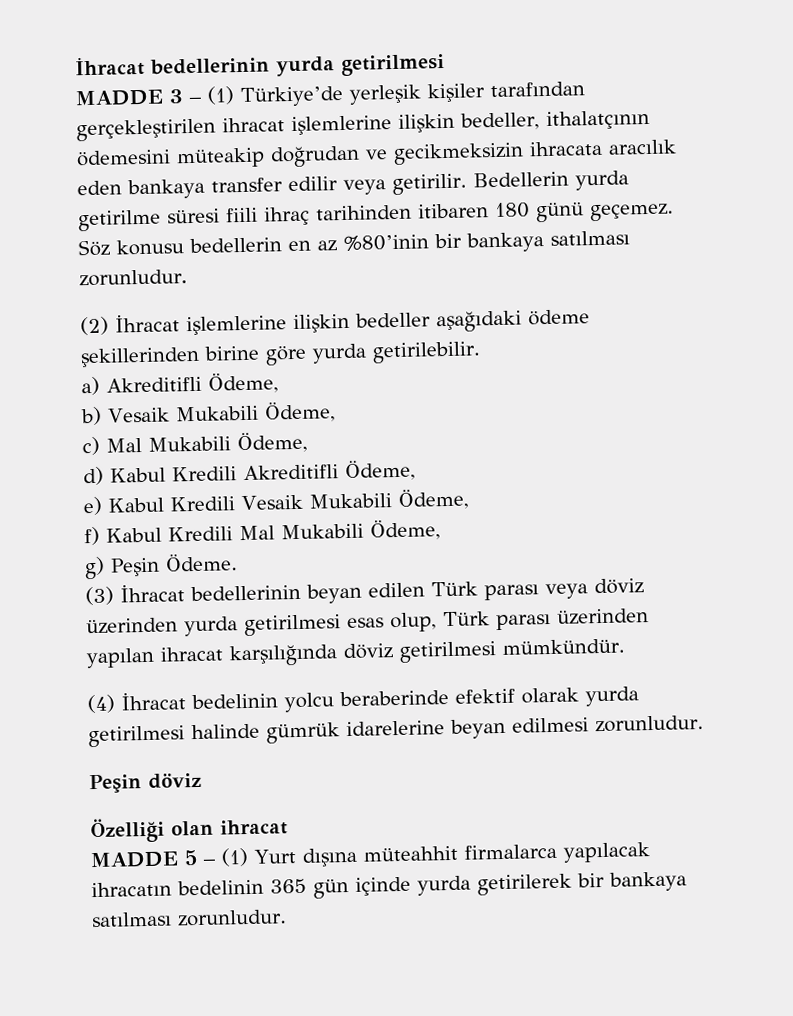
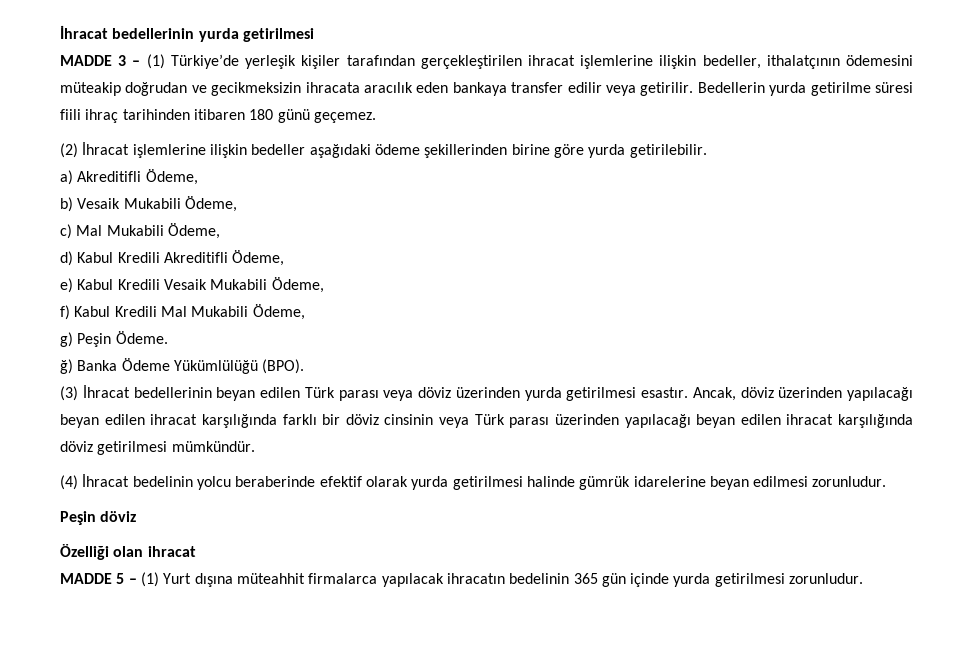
[78,230,630,257] [79,269,187,287] Söz konusu bedellerin en az %80’inin bir bankaya satılması zorunludur. -> (376, 117) none
(238, 562) none -> [60,358,305,374] // ğ) Banka Ödeme Yükümlülüğü (BPO).
[347,608,649,633] [86,647,155,669] esas olup, Türk parası üzerinden yapılan -> [641,387,913,401] [60,414,781,428] esastır. Ancak, döviz üzerinden yapılacağı beyan edilen ihracat karşılığında farklı bir döviz cinsinin veya Türk parası üzerinden yapılacağı beyan edilen
[477,871,687,896] [91,911,172,928] getirilerek bir bankaya satılması -> [714,573,785,587] getirilmesi

